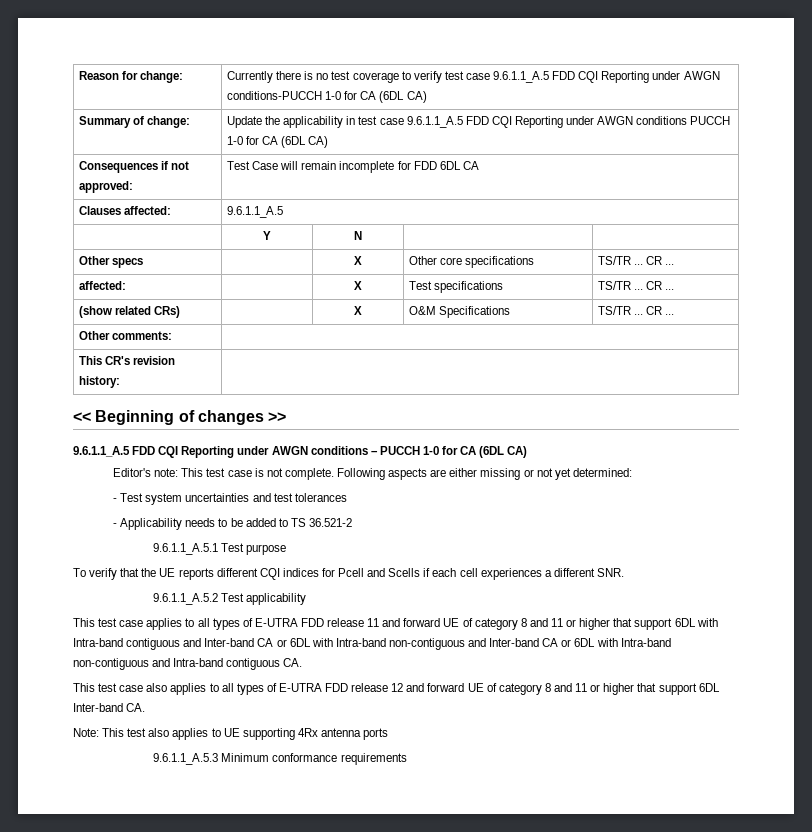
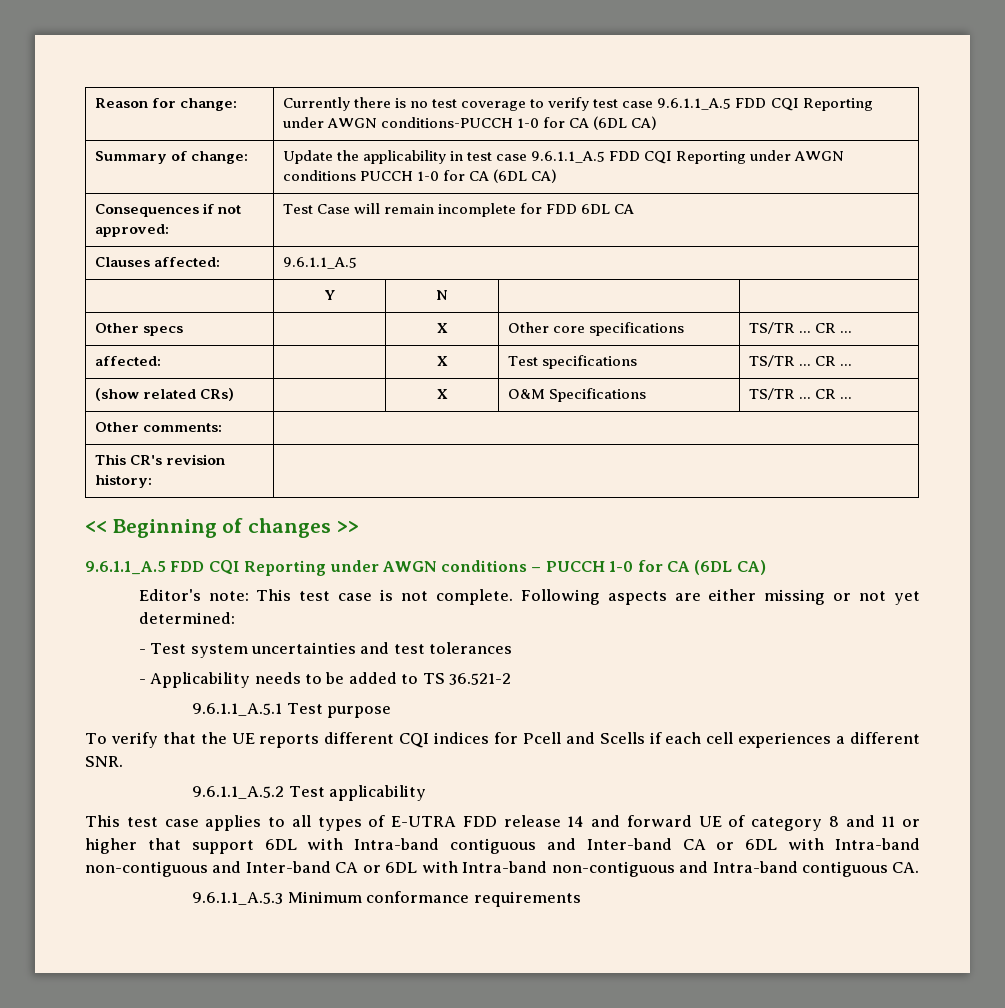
[367,618,380,627] 11 -> [567,816,585,827] 14
[73,683,720,695] [73,703,146,712] [73,728,389,740] // This test case also applies to all types of E-UTRA FDD release 12 and forward UE of category 8 and 11 or higher that support 6DL Inter-band CA. // Note: This test also applies to UE supporting 4Rx antenna ports -> (920, 867) none

